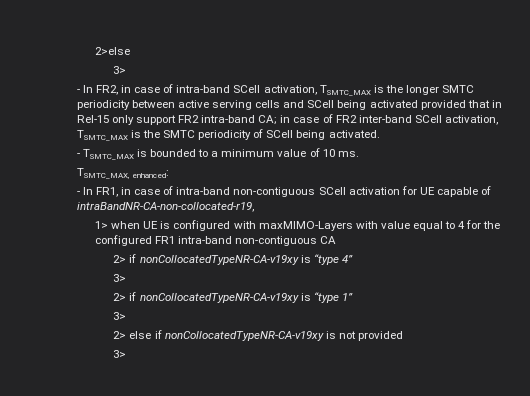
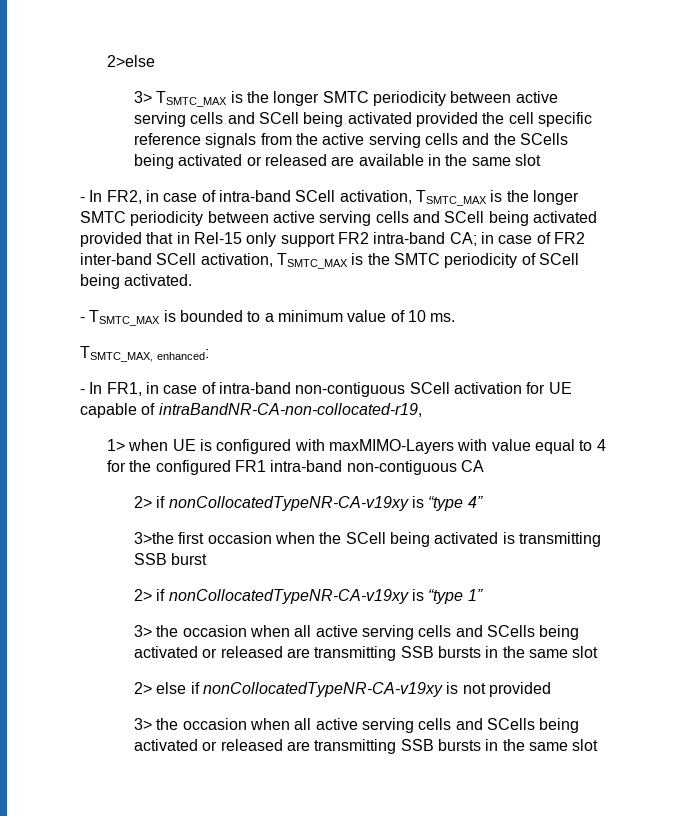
(127, 70) none -> [156,91,558,107] [133,112,592,127] [133,133,568,148] [133,154,541,169] TSMTC_MAX is the longer SMTC periodicity between active serving cells and SCell being activated provided the cell specific reference signals from the active serving cells and the SCells being activated or released are available in the same slot
[113,274,127,282] 3> -> [133,532,601,547] [133,553,208,565] 3>the first occasion when the SCell being activated is transmitting SSB burst
(127, 316) none -> [156,625,580,640] [133,646,599,661] the occasion when all active serving cells and SCells being activated or released are transmitting SSB bursts in the same slot
(127, 354) none -> [156,718,580,733] [133,739,599,754] the occasion when all active serving cells and SCells being activated or released are transmitting SSB bursts in the same slot

